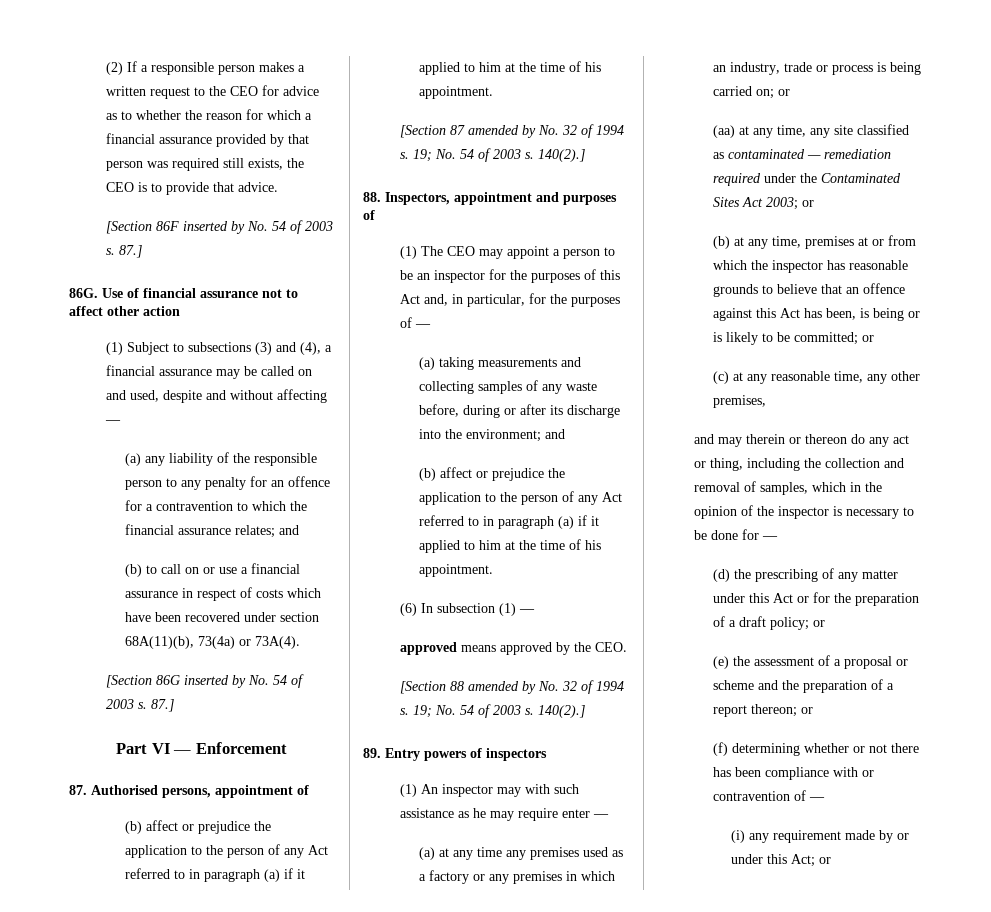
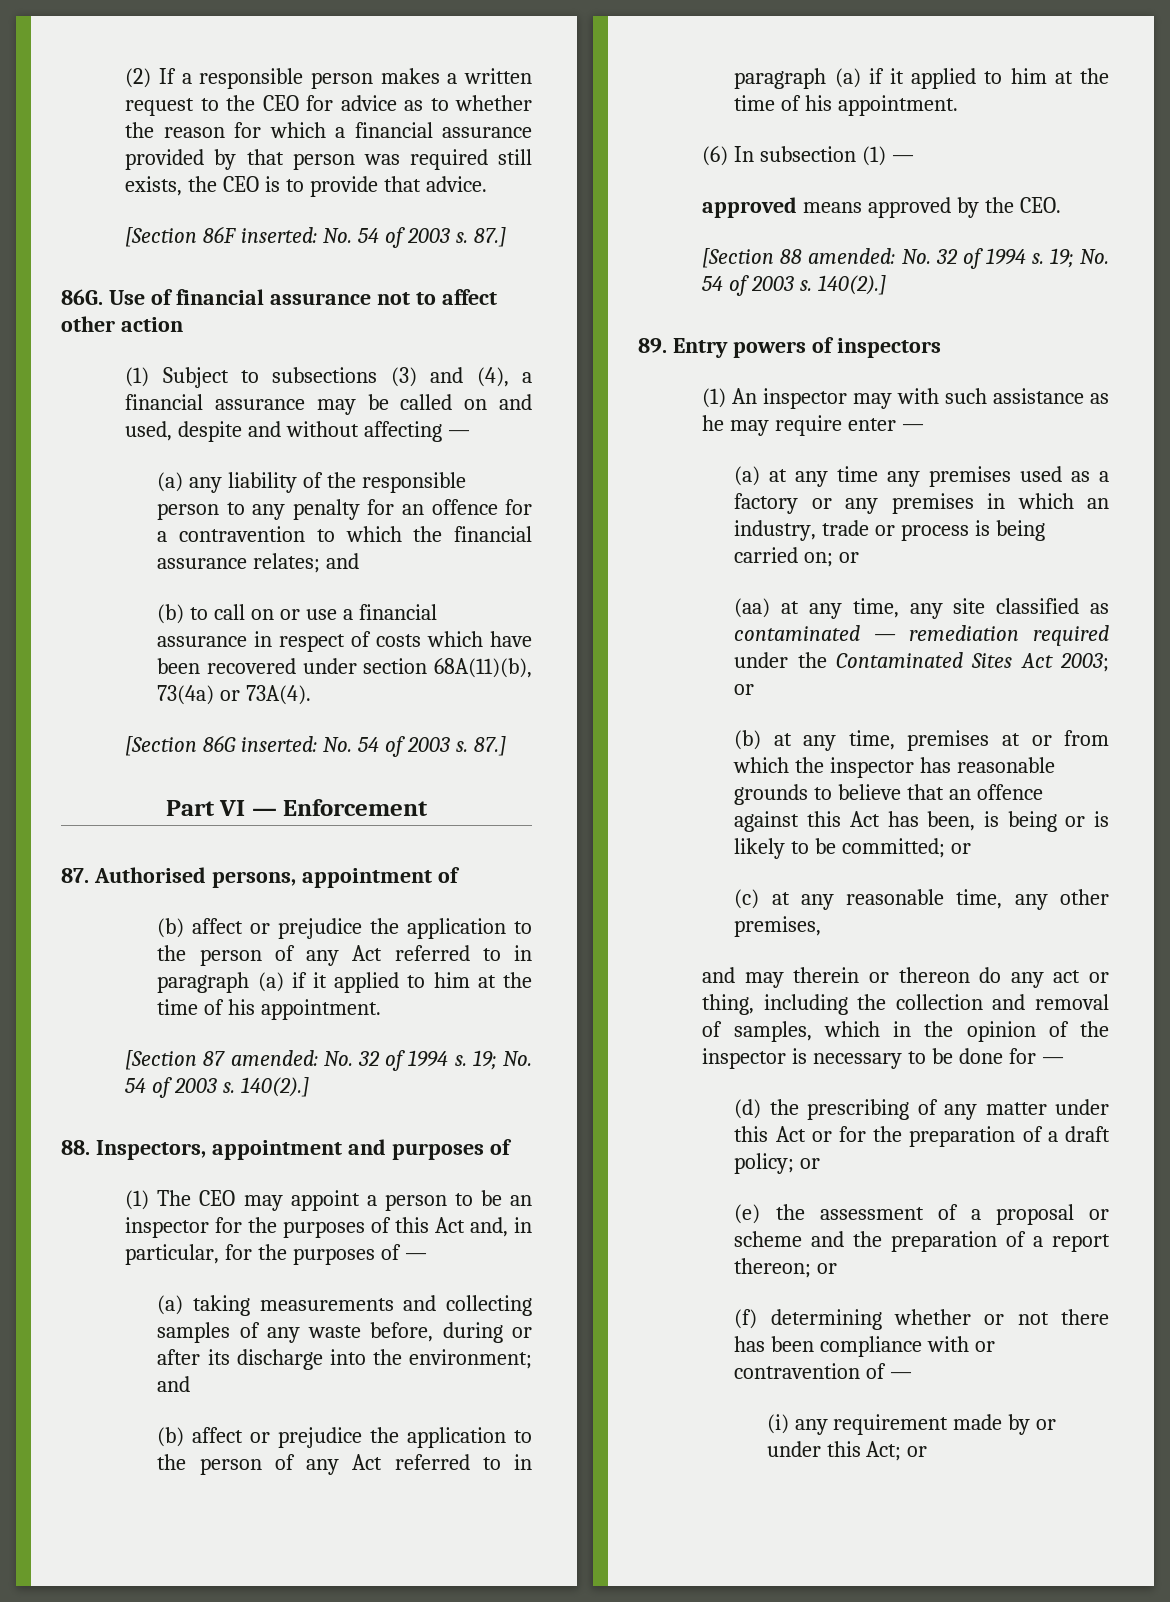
[183,221,246,234] inserted by -> [241,227,318,243] inserted:
[184,675,247,688] inserted by -> [241,736,318,752] inserted:
[468,125,537,138] amended by -> [230,1050,318,1066] amended:
[468,681,537,694] amended by -> [808,248,896,264] amended:

